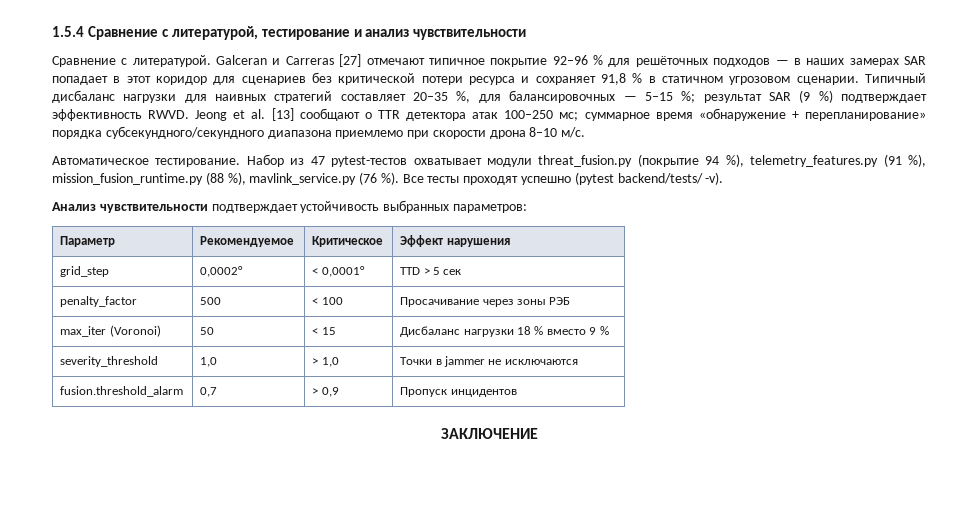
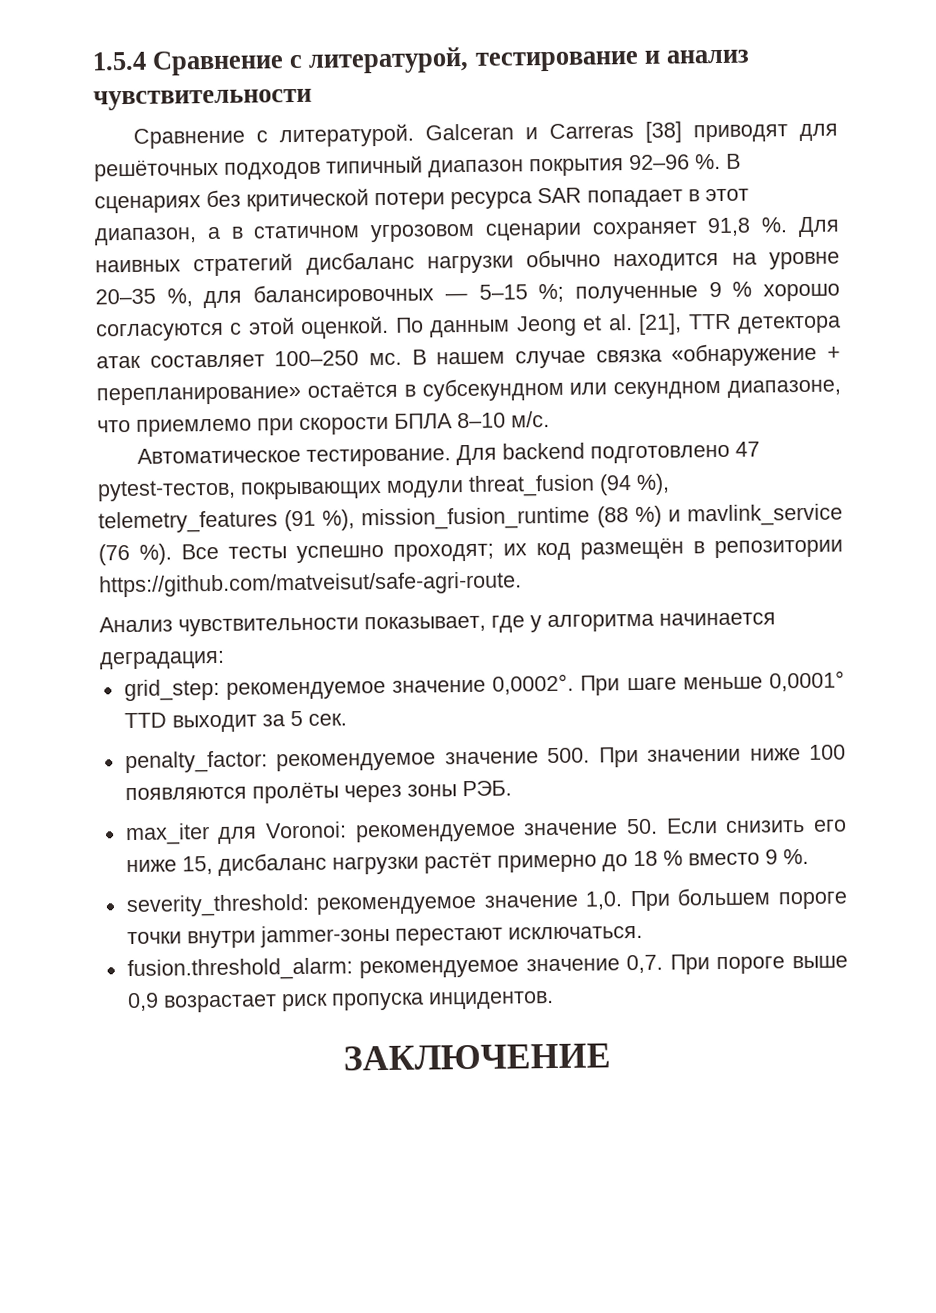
[339,54,926,67] [52,72,927,85] [52,90,406,103] [27] отмечают типичное покрытие 92–96 % для решёточных подходов — в наших замерах SAR попадает в этот коридор для сценариев без критической потери ресурса и сохраняет 91,8 % в статичном угрозовом сценарии. Типичный дисбаланс нагрузки для наивных стратегий составляет -> [644,121,838,143] [94,153,741,182] [94,187,749,214] [94,216,841,246] [95,249,841,277] [38] приводят для решёточных подходов типичный диапазон покрытия 92–96 %. В сценариях без критической потери ресурса SAR попадает в этот диапазон, а в статичном угрозовом сценарии сохраняет 91,8 %. Для наивных стратегий дисбаланс нагрузки обычно находится на уровне
[703,90,928,103] [52,108,927,121] [52,126,332,139] результат SAR (9 %) подтверждает эффективность RWVD. Jeong et al. [13] сообщают о TTR детектора атак 100–250 мс; суммарное время «обнаружение + перепланирование» порядка субсекундного/секундного диапазона -> [574,281,841,304] [96,313,842,342] [96,342,841,369] [96,377,841,406] [97,419,131,433] полученные 9 % хорошо согласуются с этой оценкой. По данным Jeong et al. [21], TTR детектора атак составляет 100–250 мс. В нашем случае связка «обнаружение + перепланирование» остаётся в субсекундном или секундном диапазоне, что
[489,130,526,139] дрона -> [394,413,453,429] БПЛА
[246,154,927,167] [52,172,724,185] [52,200,527,213] [60,236,116,247] [200,236,295,247] [312,236,384,247] [400,235,510,247] [60,266,110,277] [200,266,244,277] [312,266,365,277] [400,267,462,275] [60,296,138,307] [200,297,222,305] [312,297,343,305] [400,297,571,307] [60,325,161,337] [200,327,215,335] [312,327,336,335] [400,326,609,337] [60,356,159,367] [200,357,218,367] [312,357,339,367] [400,356,578,367] [60,386,184,397] [200,387,218,397] [312,387,339,397] [400,387,517,397] Набор из 47 pytest-тестов охватывает модули threat_fusion.py (покрытие 94 %), telemetry_features.py (91 %), mission_fusion_runtime.py (88 %), mavlink_service.py (76 %). Все тесты проходят успешно (pytest backend/tests/ -v). // Анализ чувствительности подтверждает устойчивость выбранных параметров: // Параметр | Рекомендуемое | Критическое | Эффект нарушения // grid_step | 0,0002° | < 0,0001° | TTD > 5 сек // penalty_factor | 500 | < 100 | Просачивание через зоны РЭБ // max_iter (Voronoi) | 50 | < 15 | Дисбаланс нагрузки 18 % вместо 9 % // severity_threshold | 1,0 | > 1,0 | Точки в jammer не исключаются // fusion.threshold_alarm | 0,7 | > 0,9 | Пропуск инцидентов -> [455,441,760,466] [97,473,670,502] [98,503,843,534] [98,537,843,566] [99,571,522,598] [99,612,776,637] [99,650,225,670] [123,670,846,702] [123,710,347,733] [124,744,846,774] [124,780,512,804] [124,818,848,846] [125,848,809,876] [125,887,849,918] [126,924,643,949] [126,954,849,982] [126,991,554,1013] Для backend подготовлено 47 pytest-тестов, покрывающих модули threat_fusion (94 %), telemetry_features (91 %), mission_fusion_runtime (88 %) и mavlink_service (76 %). Все тесты успешно проходят; их код размещён в репозитории https://github.com/matveisut/safe-agri-route. // Анализ чувствительности показывает, где у алгоритма начинается деградация: // grid_step: рекомендуемое значение 0,0002°. При шаге меньше 0,0001° TTD выходит за 5 сек. // penalty_factor: рекомендуемое значение 500. При значении ниже 100 появляются пролёты через зоны РЭБ. // max_iter для Voronoi: рекомендуемое значение 50. Если снизить его ниже 15, дисбаланс нагрузки растёт примерно до 18 % вместо 9 %. // severity_threshold: рекомендуемое значение 1,0. При большем пороге точки внутри jammer-зоны перестают исключаться. // fusion.threshold_alarm: рекомендуемое значение 0,7. При пороге выше 0,9 возрастает риск пропуска инцидентов.

